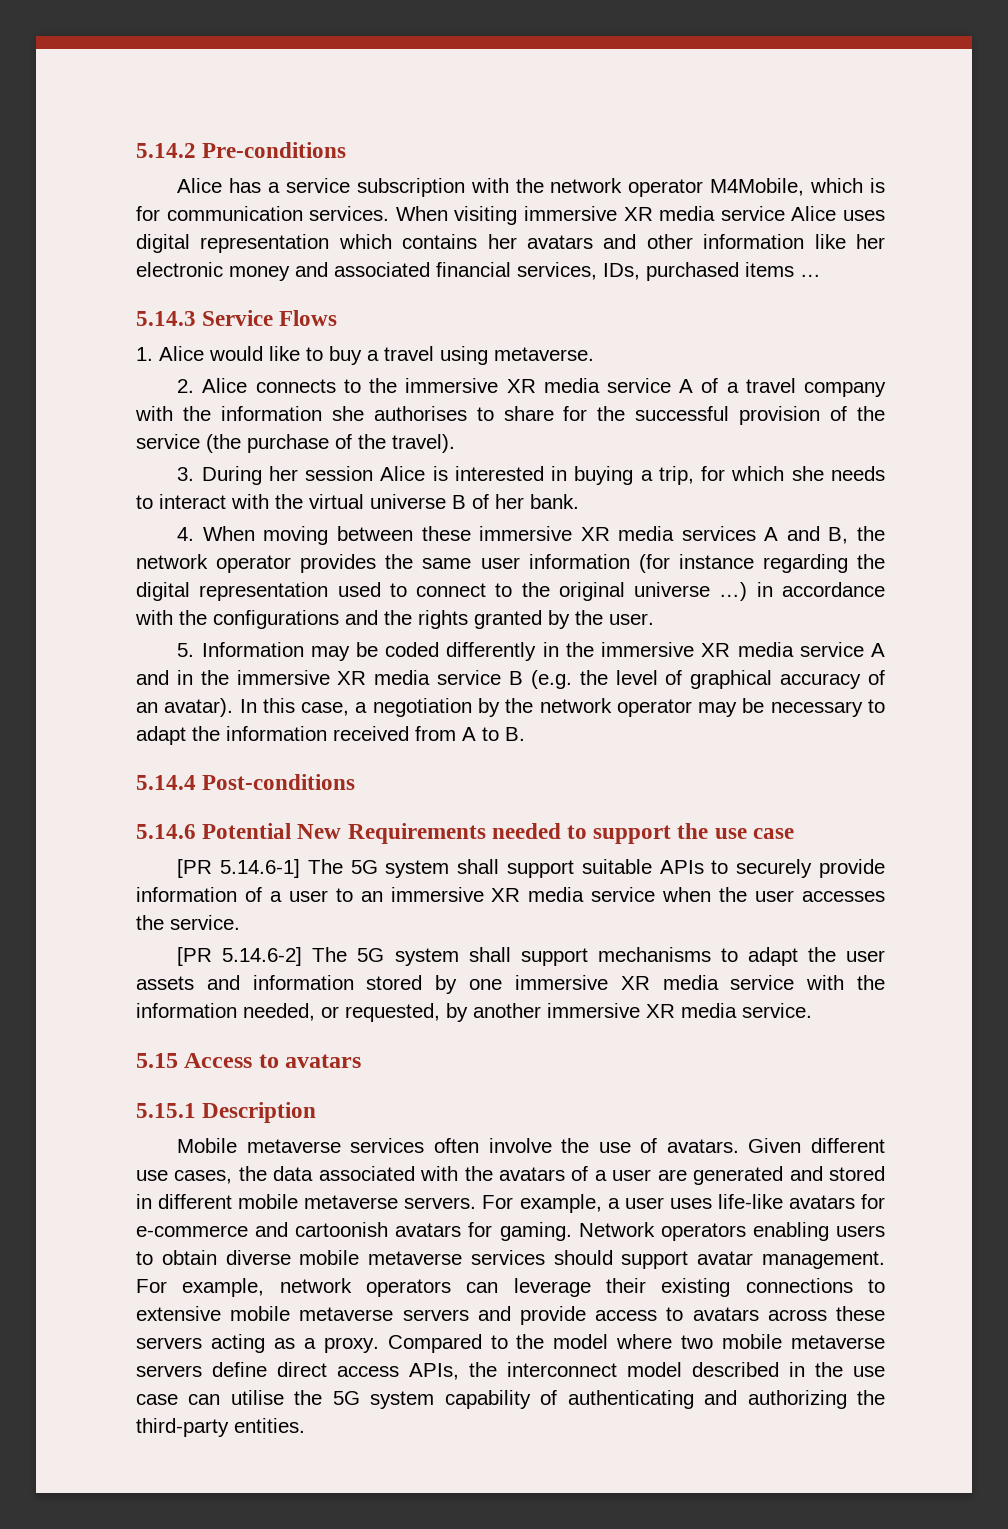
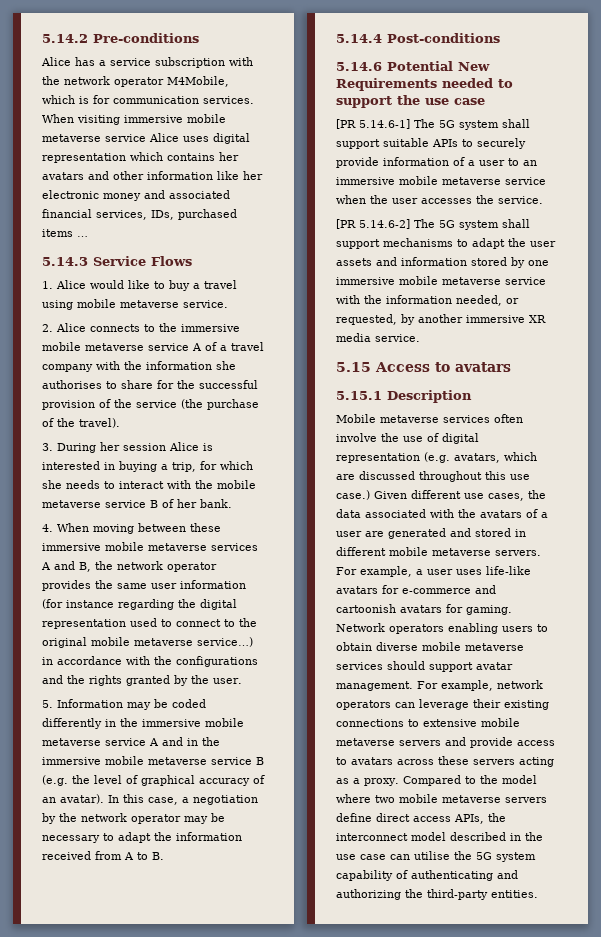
[623,206,716,221] XR media -> [187,114,226,123] [42,134,101,142] mobile metaverse
[494,347,594,361] metaverse. -> [77,299,228,308] mobile metaverse service.
[506,378,600,393] XR media -> [42,342,144,351] mobile metaverse
[309,494,446,509] virtual universe -> [217,480,256,489] [42,500,146,508] mobile metaverse service
[580,526,675,541] XR media -> [105,542,207,551] mobile metaverse
[634,582,748,601] universe …) -> [91,637,253,647] mobile metaverse service…)
[701,642,794,657] XR media -> [205,718,244,727] [42,738,101,746] mobile metaverse
[337,670,431,685] XR media -> [105,756,207,765] mobile metaverse
[491,887,585,902] XR media -> [399,176,501,185] mobile metaverse
[620,975,719,990] XR media -> [399,276,501,285] mobile metaverse
[666,1139,739,1153] avatars. -> [442,433,479,444] [336,452,537,463] [336,471,530,482] [336,490,370,500] digital representation (e.g. avatars, which are discussed throughout this use case.)

